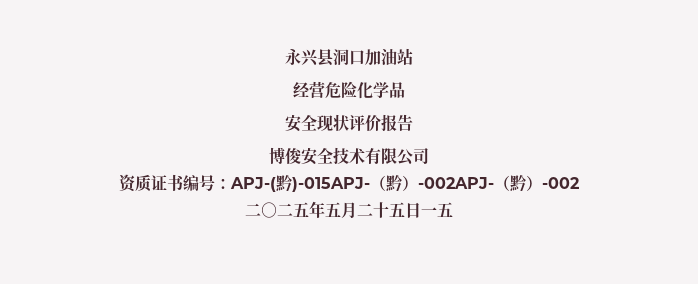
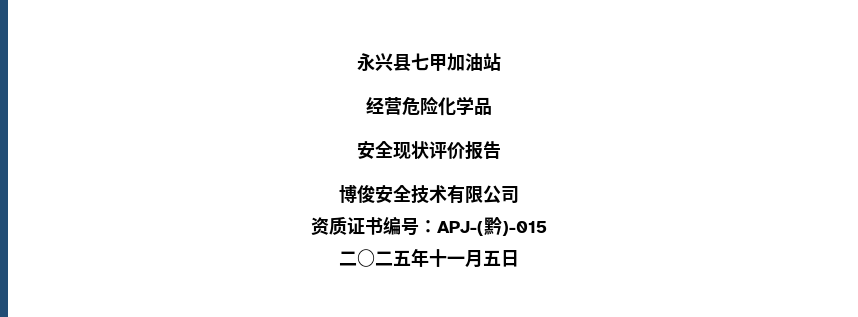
[333,49,365,65] 洞口 -> [411,53,447,71] 七甲
[292,175,579,192] )-015APJ-（黔）-002APJ-（黔）-002 -> [502,221,547,236] )-015
[325,202,453,219] 五月二十五日一五 -> [429,249,519,268] 十一月五日

